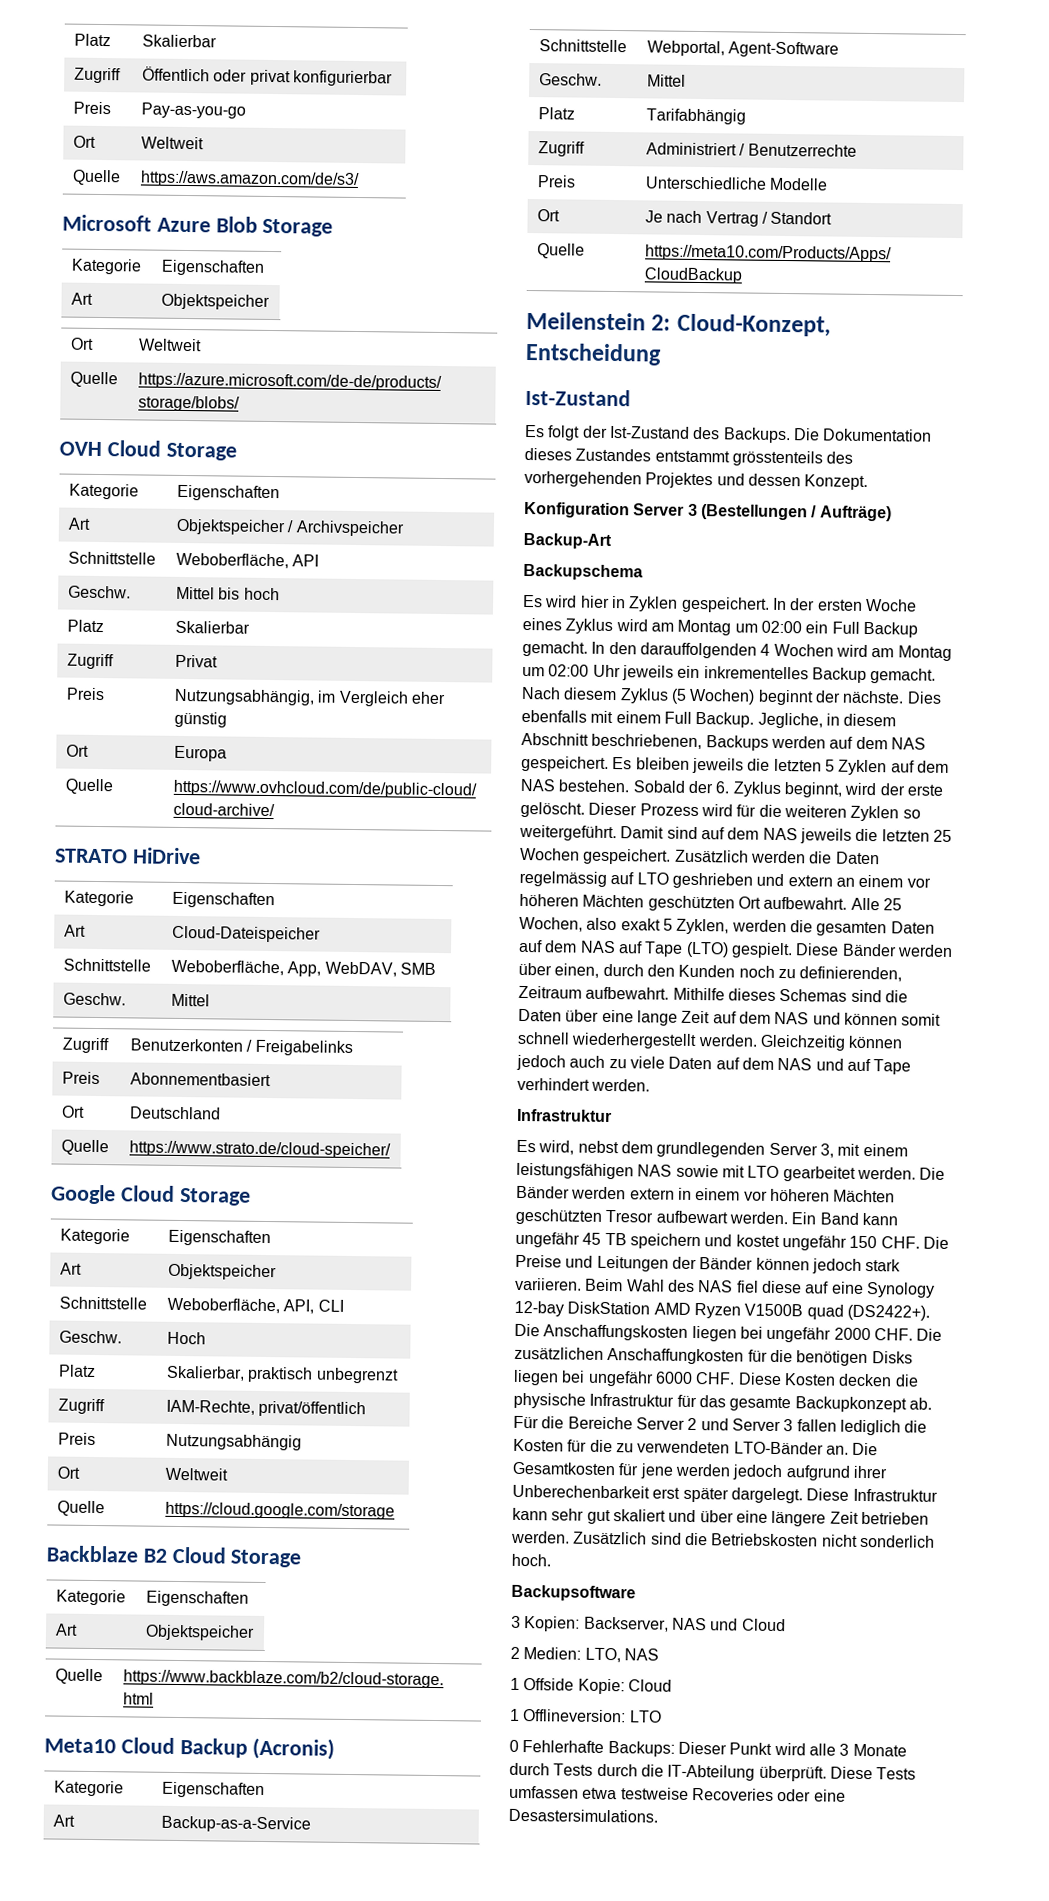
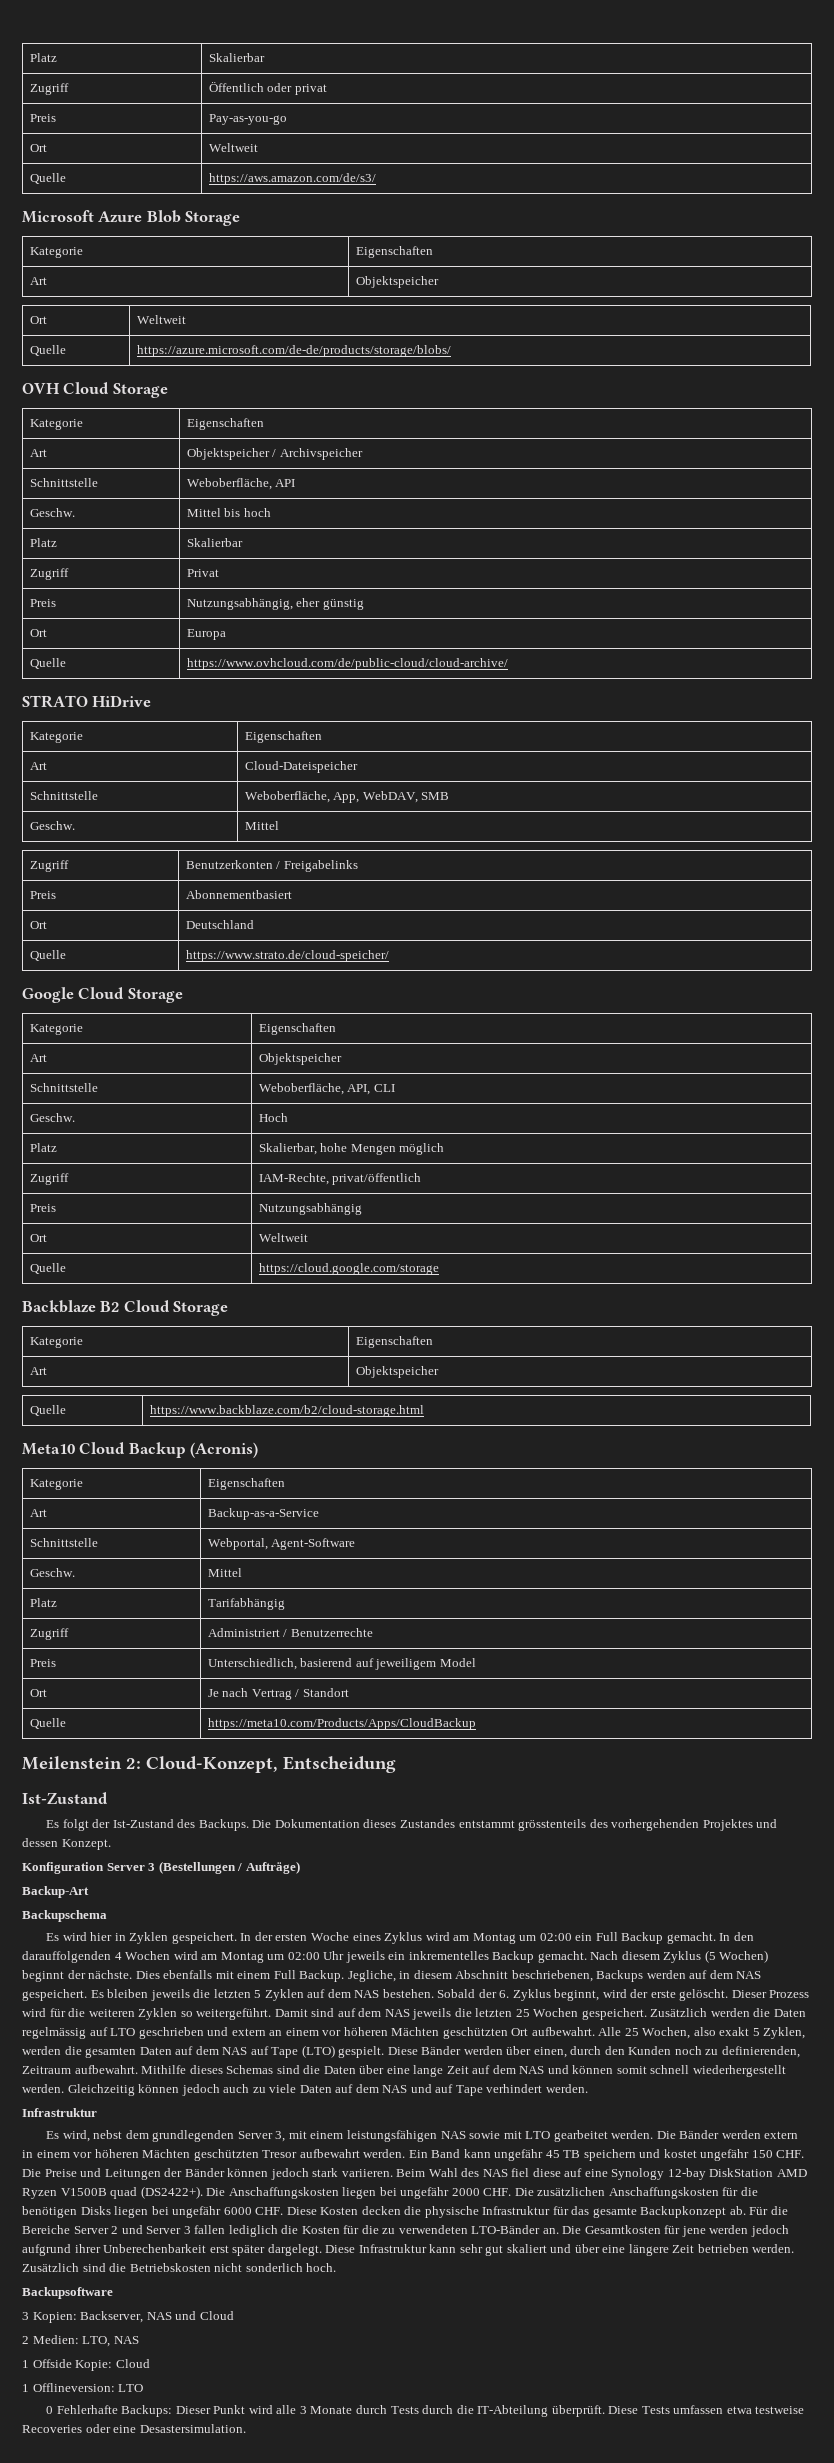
[293,70,394,87] konfigurierbar -> (327, 89) none
[317,690,409,707] im Vergleich -> (293, 604) none
[247,1366,399,1384] praktisch unbegrenzt -> [320,1143,445,1155] hohe Mengen möglich
[645,176,829,191] Unterschiedliche Modelle -> [207,1658,476,1670] Unterschiedlich, basierend auf jeweiligem Model
[671,872,753,889] geshrieben -> [138,2027,204,2039] geschrieben
[655,1210,728,1224] aufbewart -> [299,2149,360,2158] aufbewahrt
[607,1347,745,1365] Anschaffungkosten -> [608,2187,719,2199] Anschaffungskosten
[508,1808,658,1823] Desastersimulations. -> [139,2424,246,2433] Desastersimulation.

